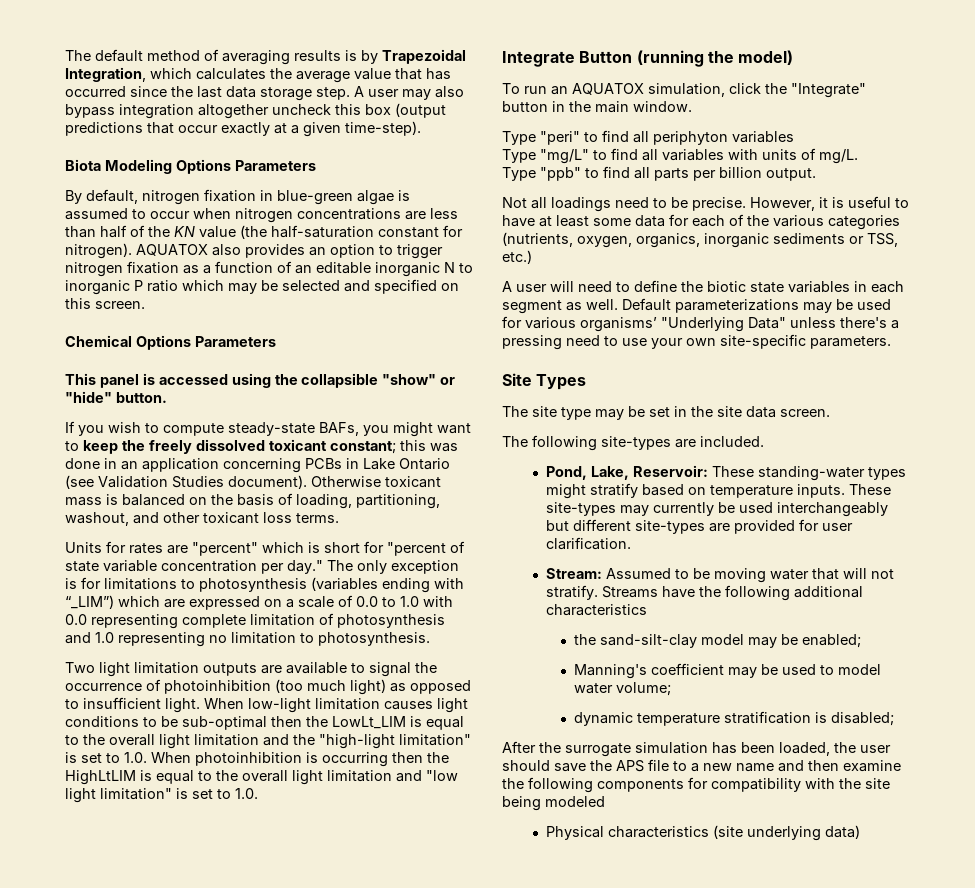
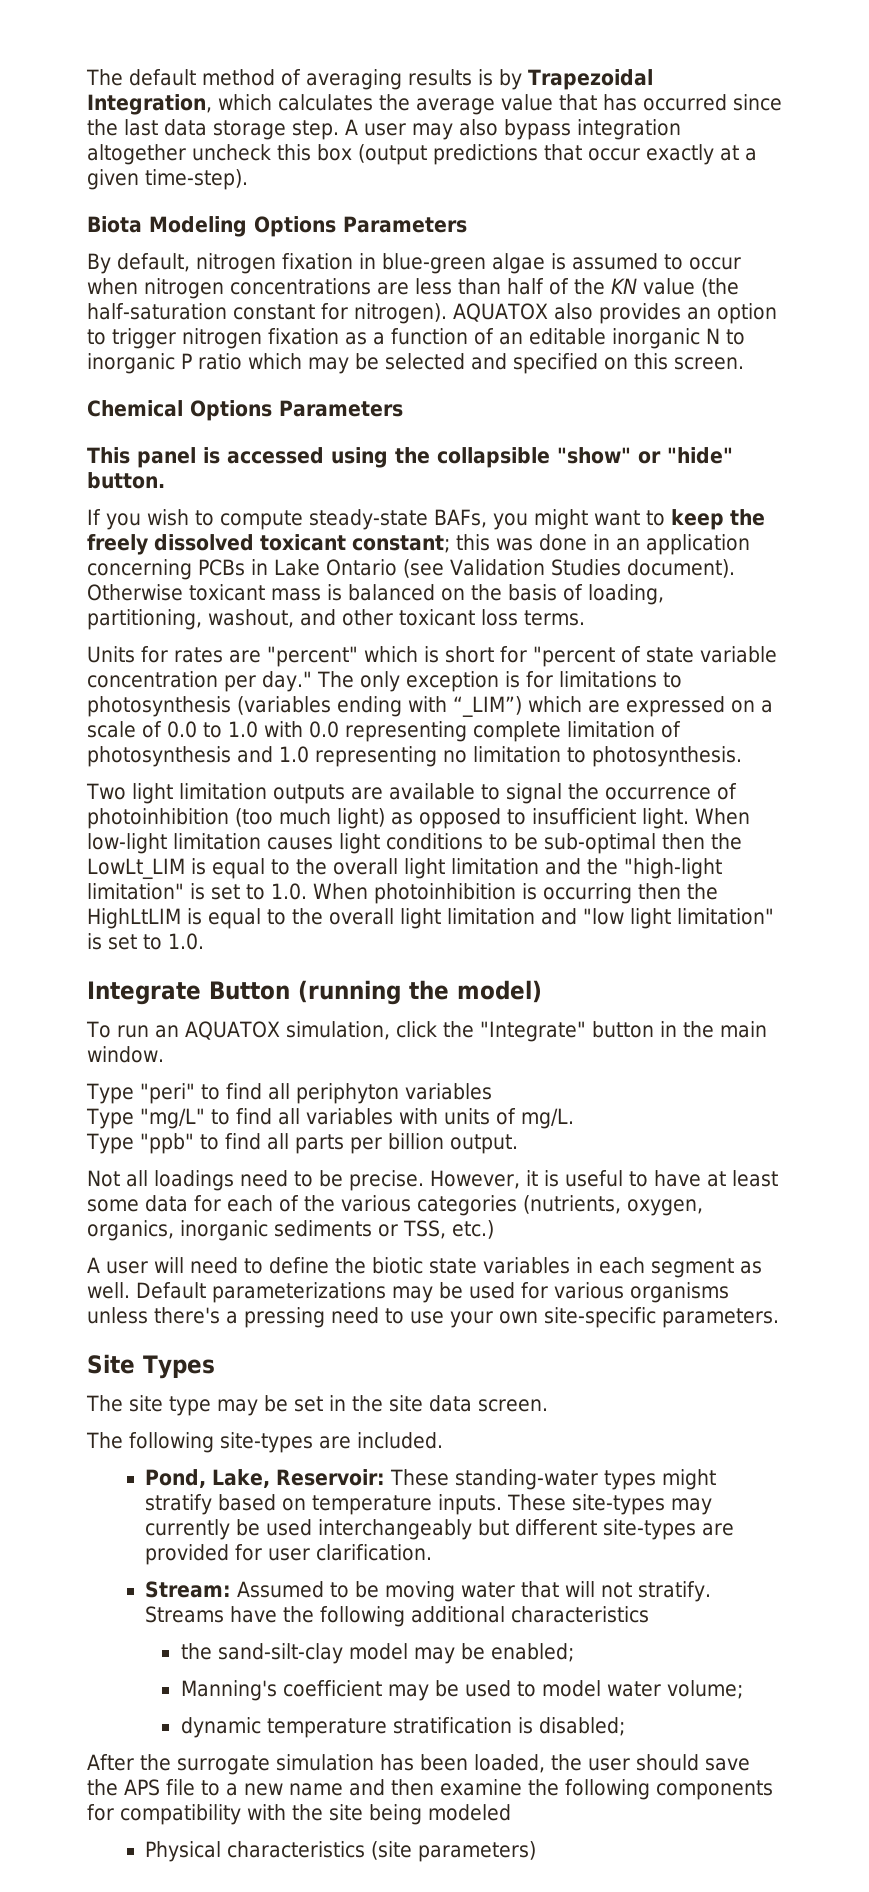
[580,317,786,332] organisms’ "Underlying Data" -> [630,1282,729,1303] organisms
[746,825,860,841] underlying data) -> [418,1841,537,1862] parameters)

